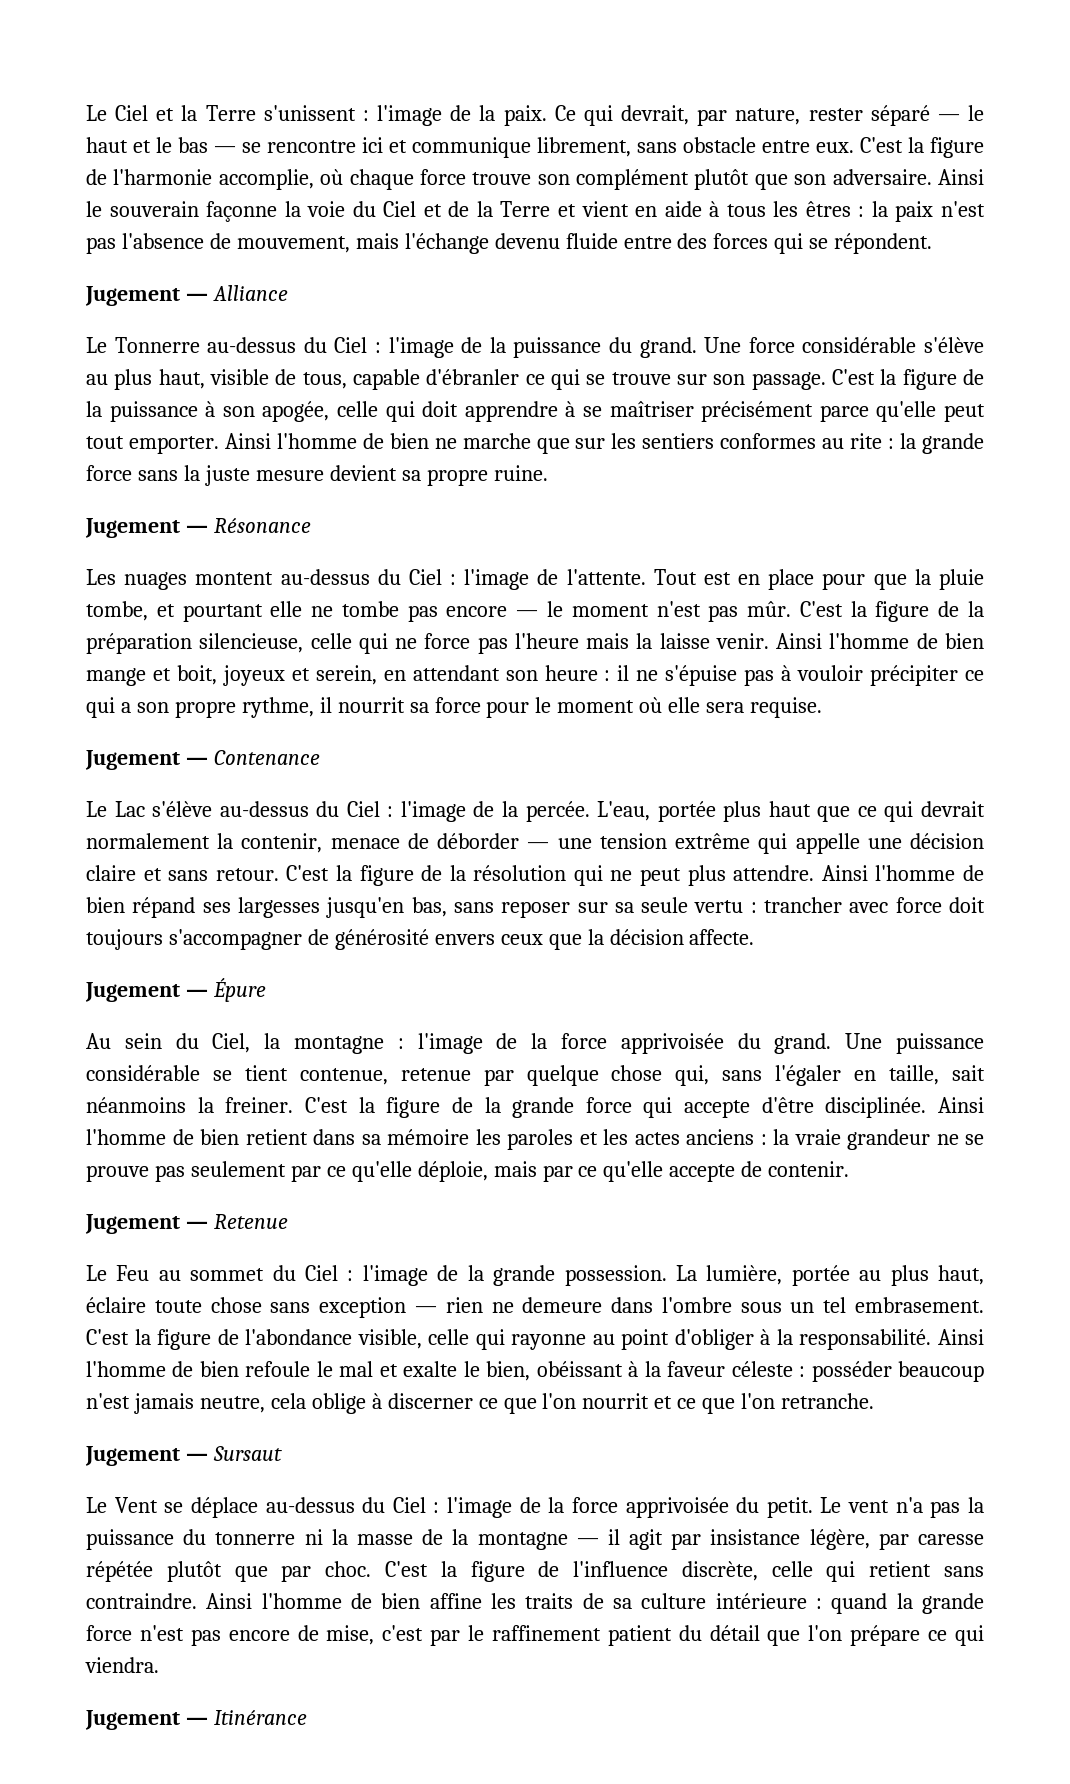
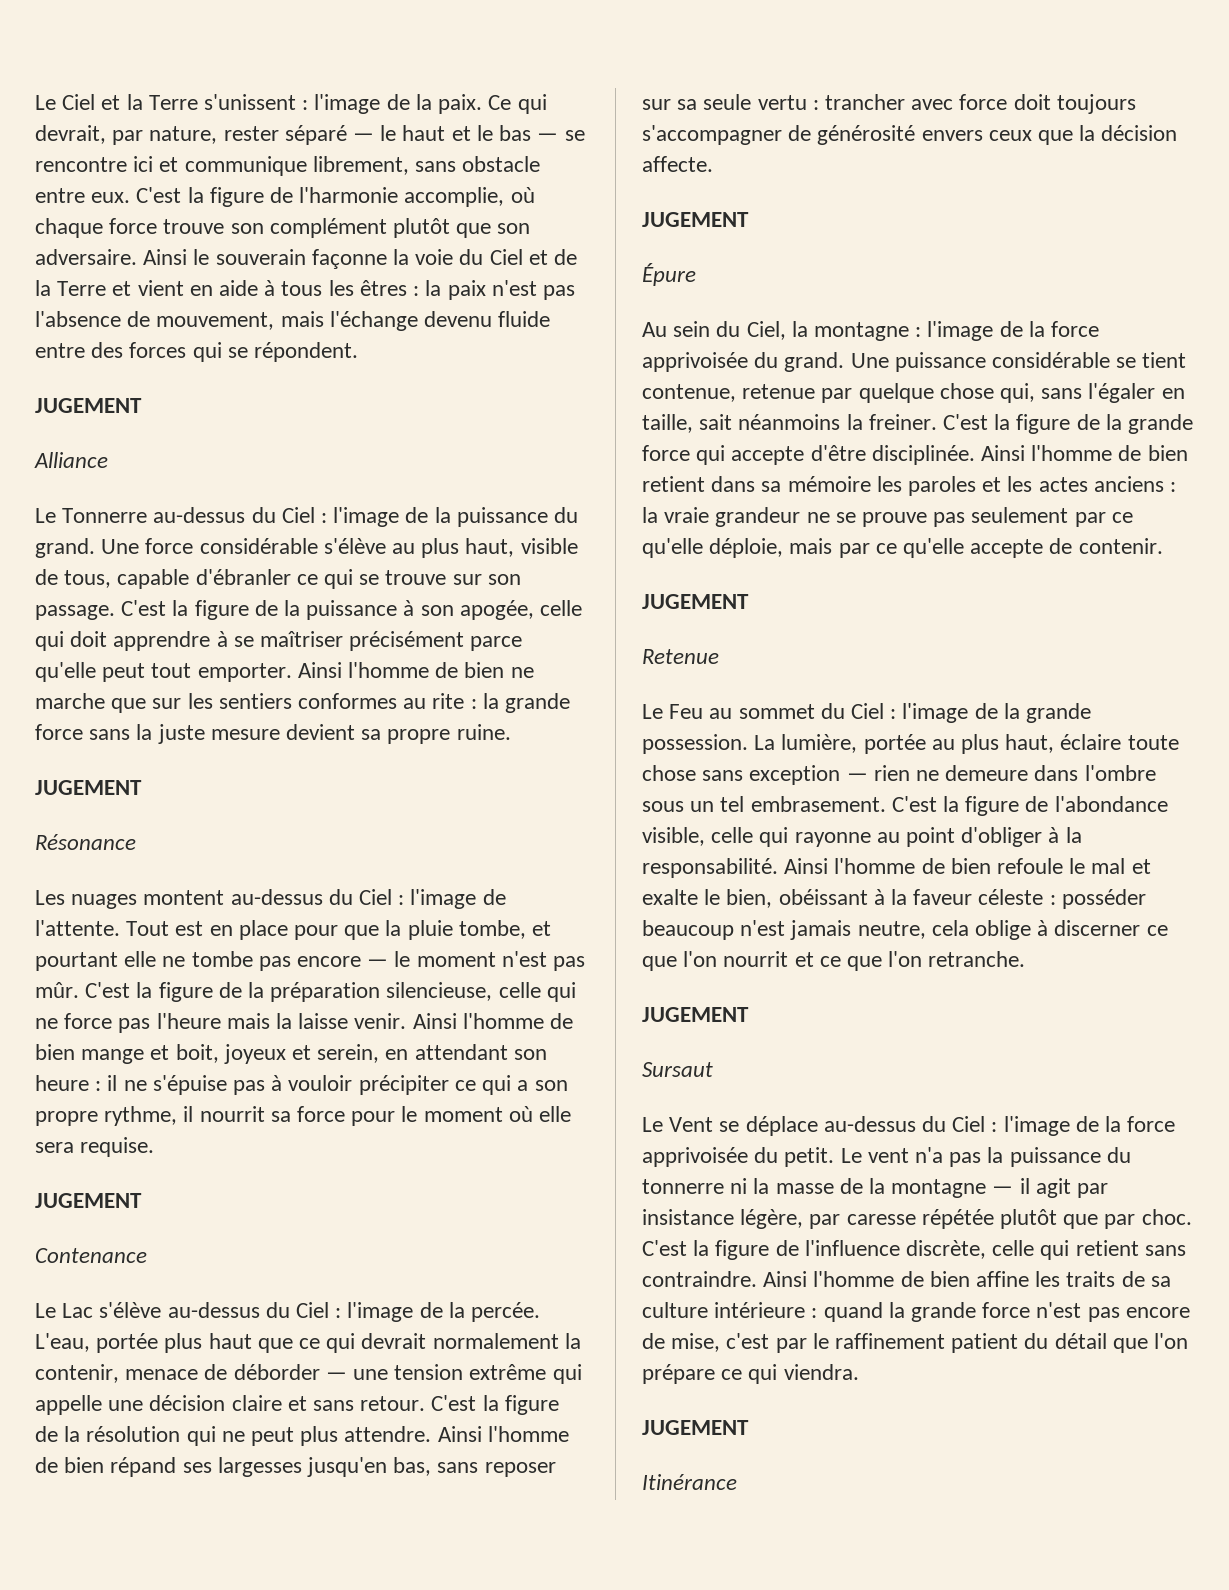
[85,286,208,306] Jugement — -> [35,398,142,413] JUGEMENT //
[85,518,208,538] Jugement — -> [35,780,142,795] JUGEMENT //
[85,750,208,770] Jugement — -> [35,1193,142,1208] JUGEMENT //
[85,982,208,1002] Jugement — -> [642,212,749,227] JUGEMENT //
[85,1214,208,1234] Jugement — -> [642,594,749,609] JUGEMENT //
[85,1446,208,1466] Jugement — -> [642,1007,749,1022] JUGEMENT //
[85,1710,208,1730] Jugement — -> [642,1420,749,1435] JUGEMENT //

